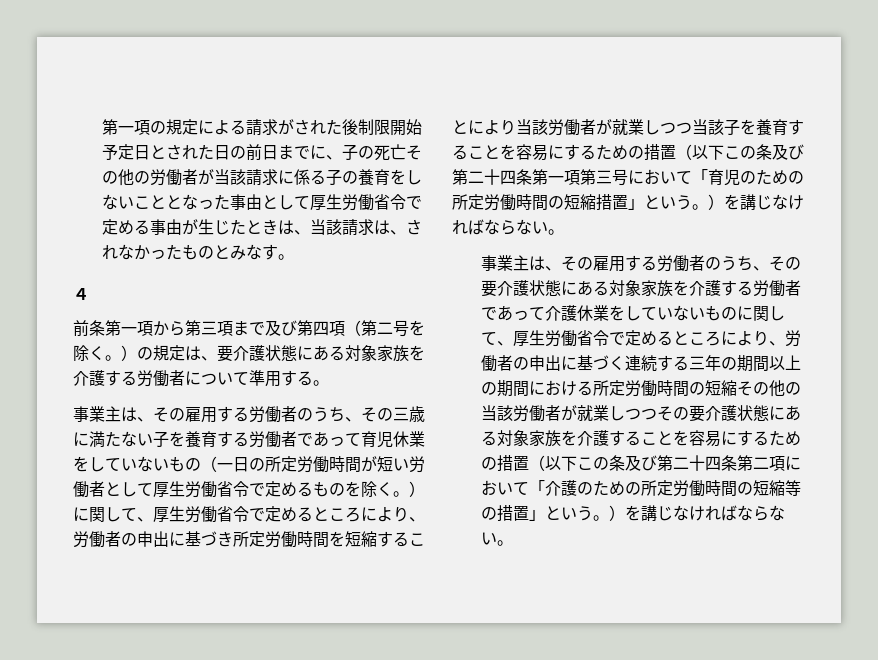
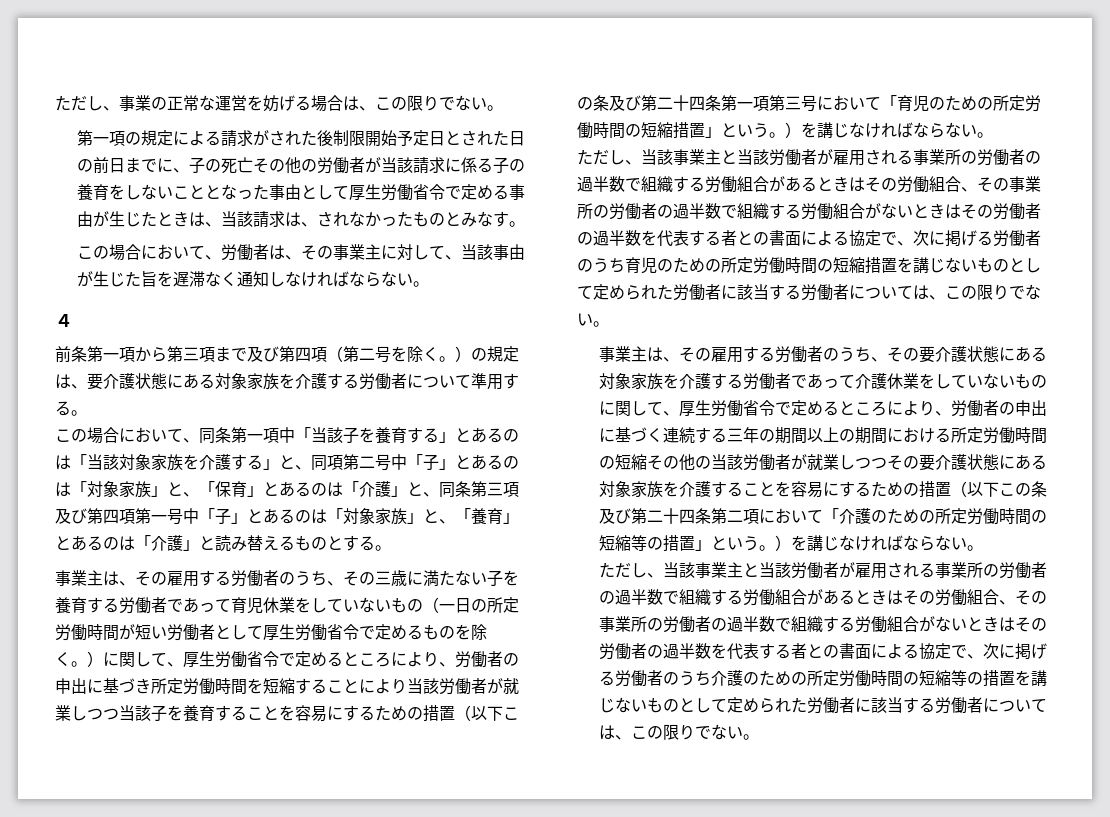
(101, 127) none -> [55,95,503,112] ただし、事業の正常な運営を妨げる場合は、この限りでない。 //
(294, 257) none -> [77,244,526,261] [77,271,430,288] // この場合において、労働者は、その事業主に対して、当該事由が生じた旨を遅滞なく通知しなければならない。
(329, 383) none -> [55,427,519,444] [55,454,519,471] [55,481,519,498] [55,508,519,525] [55,535,391,551] // この場合において、同条第一項中「当該子を養育する」とあるのは「当該対象家族を介護する」と、同項第二号中「子」とあるのは「対象家族」と、「保育」とあるのは「介護」と、同条第三項及び第四項第一号中「子」とあるのは「対象家族」と、「養育」とあるのは「介護」と読み替えるものとする。
(564, 232) none -> [577,149,1041,166] [577,176,1041,193] [577,203,1041,220] [577,230,1041,247] [577,257,1041,274] [577,284,1041,301] [577,313,609,327] // ただし、当該事業主と当該労働者が雇用される事業所の労働者の過半数で組織する労働組合があるときはその労働組合、その事業所の労働者の過半数で組織する労働組合がないときはその労働者の過半数を代表する者との書面による協定で、次に掲げる労働者のうち育児のための所定労働時間の短縮措置を講じないものとして定められた労働者に該当する労働者については、この限りでない。
(513, 543) none -> [599,562,1048,579] [599,589,1048,606] [599,616,1048,633] [599,643,1048,660] [599,670,1048,687] [599,697,1048,714] [599,724,760,740] // ただし、当該事業主と当該労働者が雇用される事業所の労働者の過半数で組織する労働組合があるときはその労働組合、その事業所の労働者の過半数で組織する労働組合がないときはその労働者の過半数を代表する者との書面による協定で、次に掲げる労働者のうち介護のための所定労働時間の短縮等の措置を講じないものとして定められた労働者に該当する労働者については、この限りでない。

